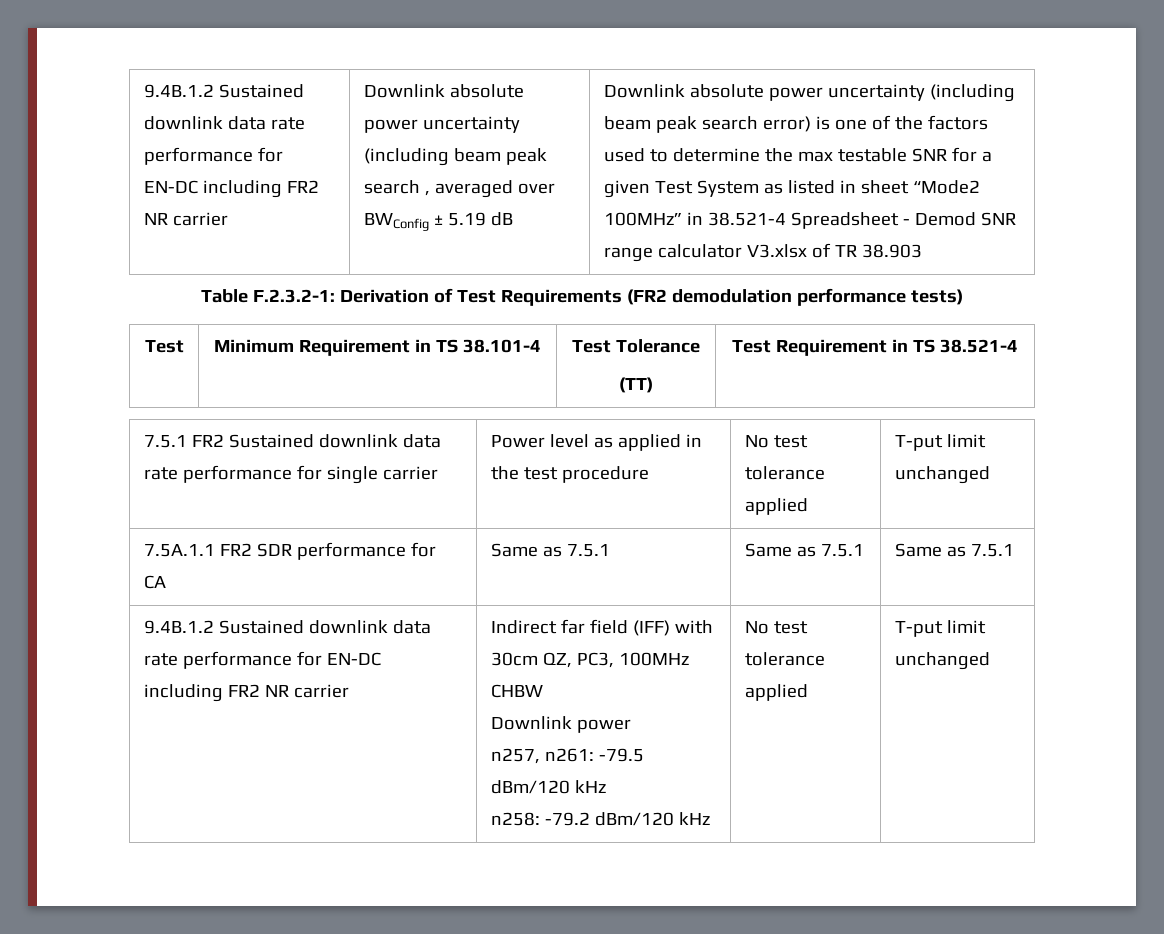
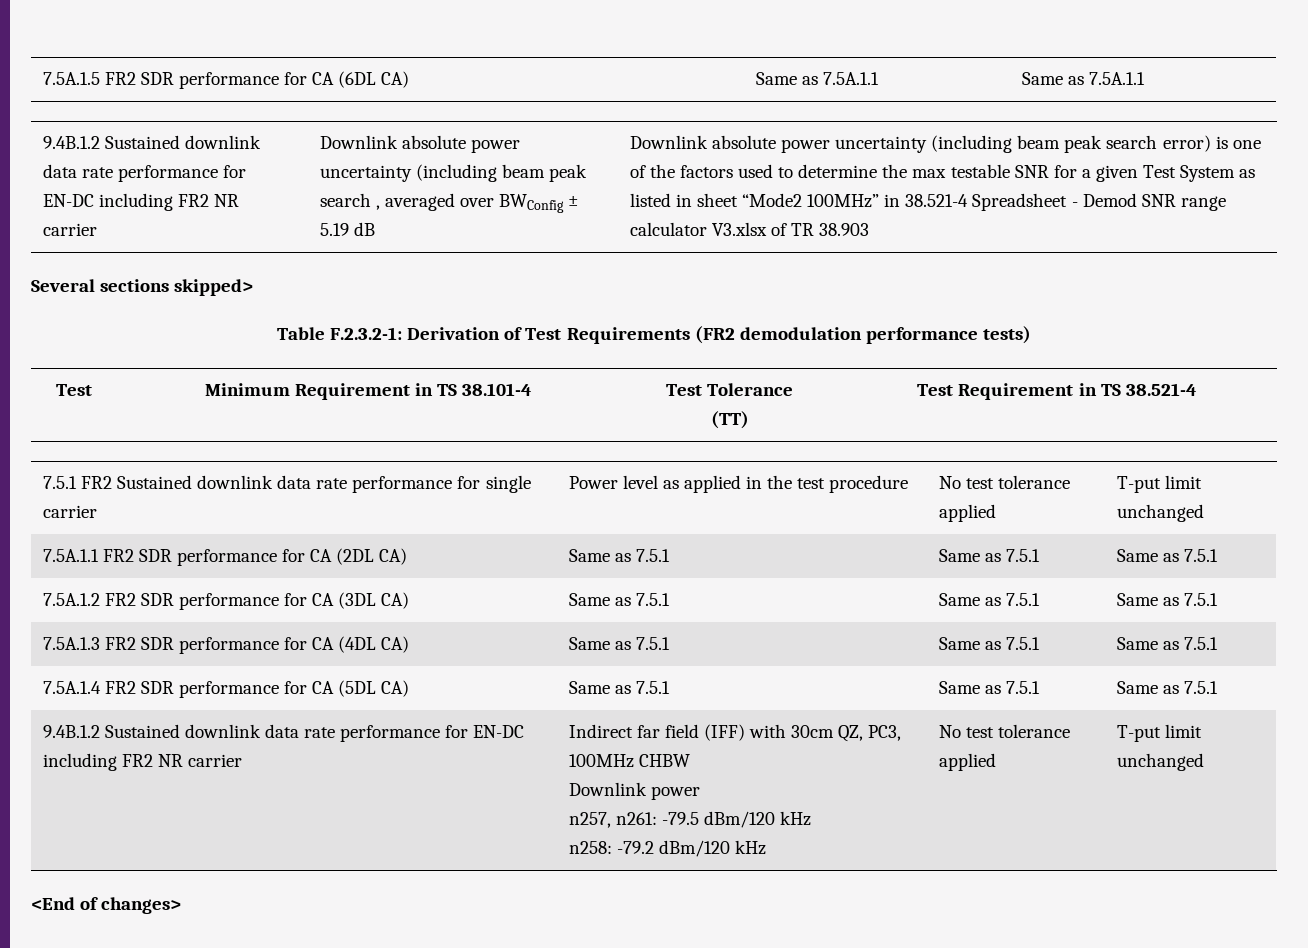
(143, 91) none -> [42,71,410,89] [755,72,879,85] [1021,72,1145,85] 7.5A.1.5 FR2 SDR performance for CA (6DL CA) | Same as 7.5A.1.1 | Same as 7.5A.1.1 //
(922, 251) none -> [31,279,254,296] // Several sections skipped>
(166, 582) none -> [336,548,408,565] [568,549,670,562] [938,549,1040,562] [1116,549,1218,562] [42,592,410,610] [568,593,670,606] [938,593,1040,606] [1116,593,1218,606] [42,636,410,654] [568,637,670,650] [938,637,1040,650] [1116,637,1218,650] [42,680,410,698] (2DL CA) | Same as 7.5.1 | Same as 7.5.1 | Same as 7.5.1 // 7.5A.1.2 FR2 SDR performance for CA (3DL CA) | Same as 7.5.1 | Same as 7.5.1 | Same as 7.5.1 // 7.5A.1.3 FR2 SDR performance for CA (4DL CA) | Same as 7.5.1 | Same as 7.5.1 | Same as 7.5.1 // 7.5A.1.4 FR2 SDR performance for CA (5DL CA)
(990, 661) none -> [31,897,182,914] // <End of changes>

